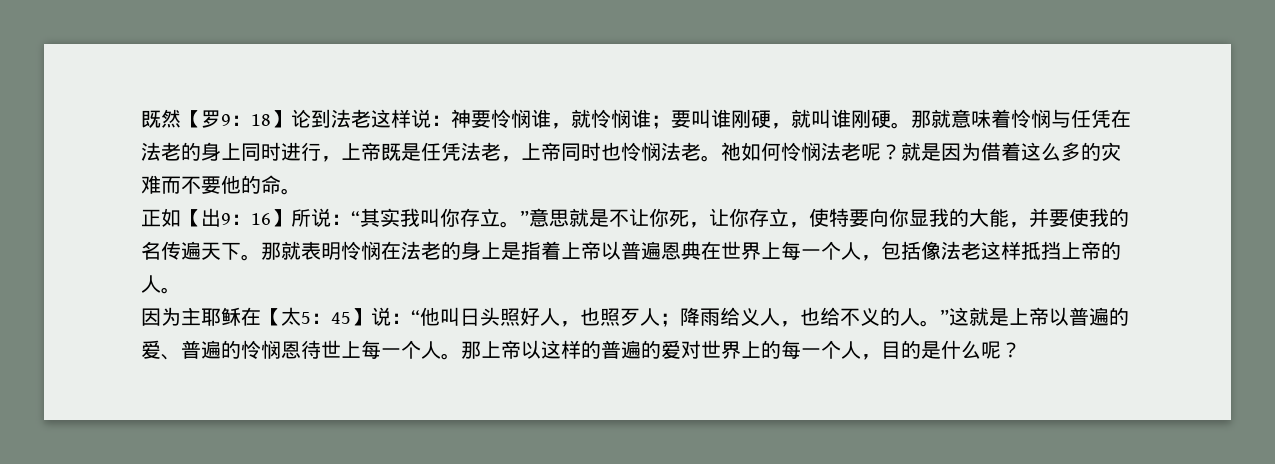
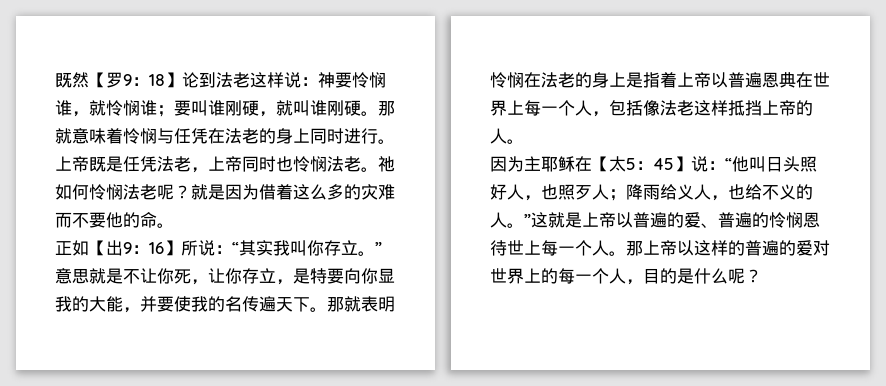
[321,156,341,162] ， -> [378,139,395,144] 。
[809,208,829,227] 使 -> [293,268,310,284] 是

